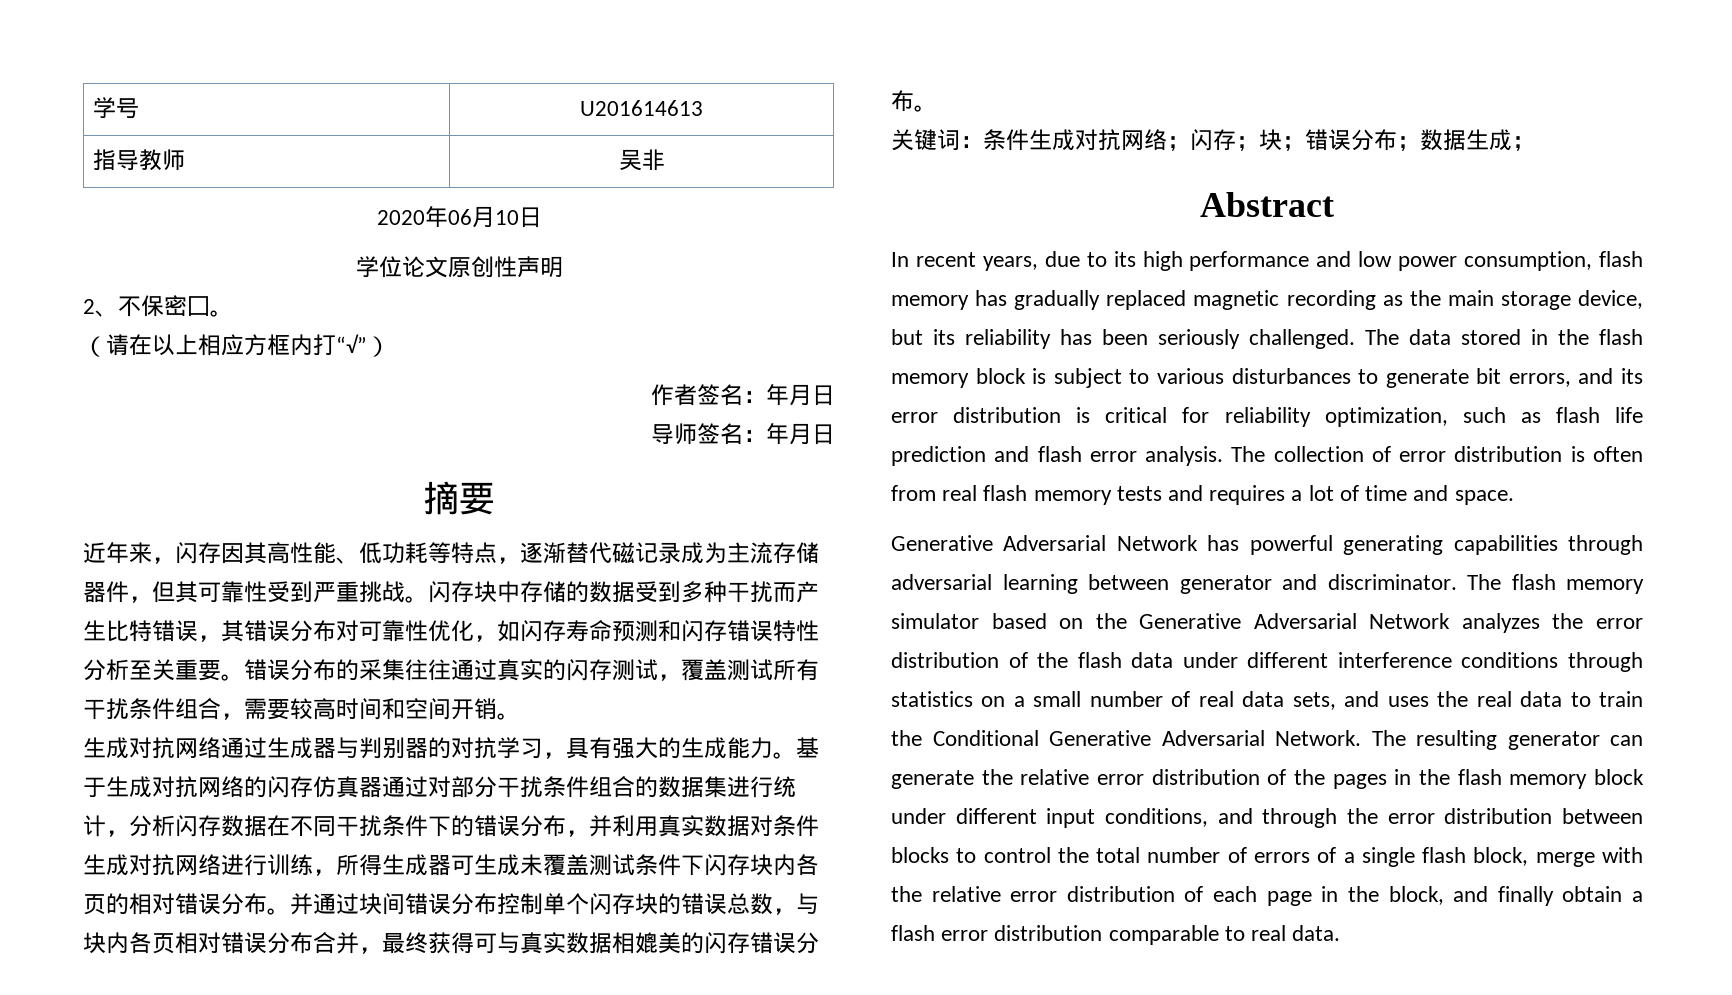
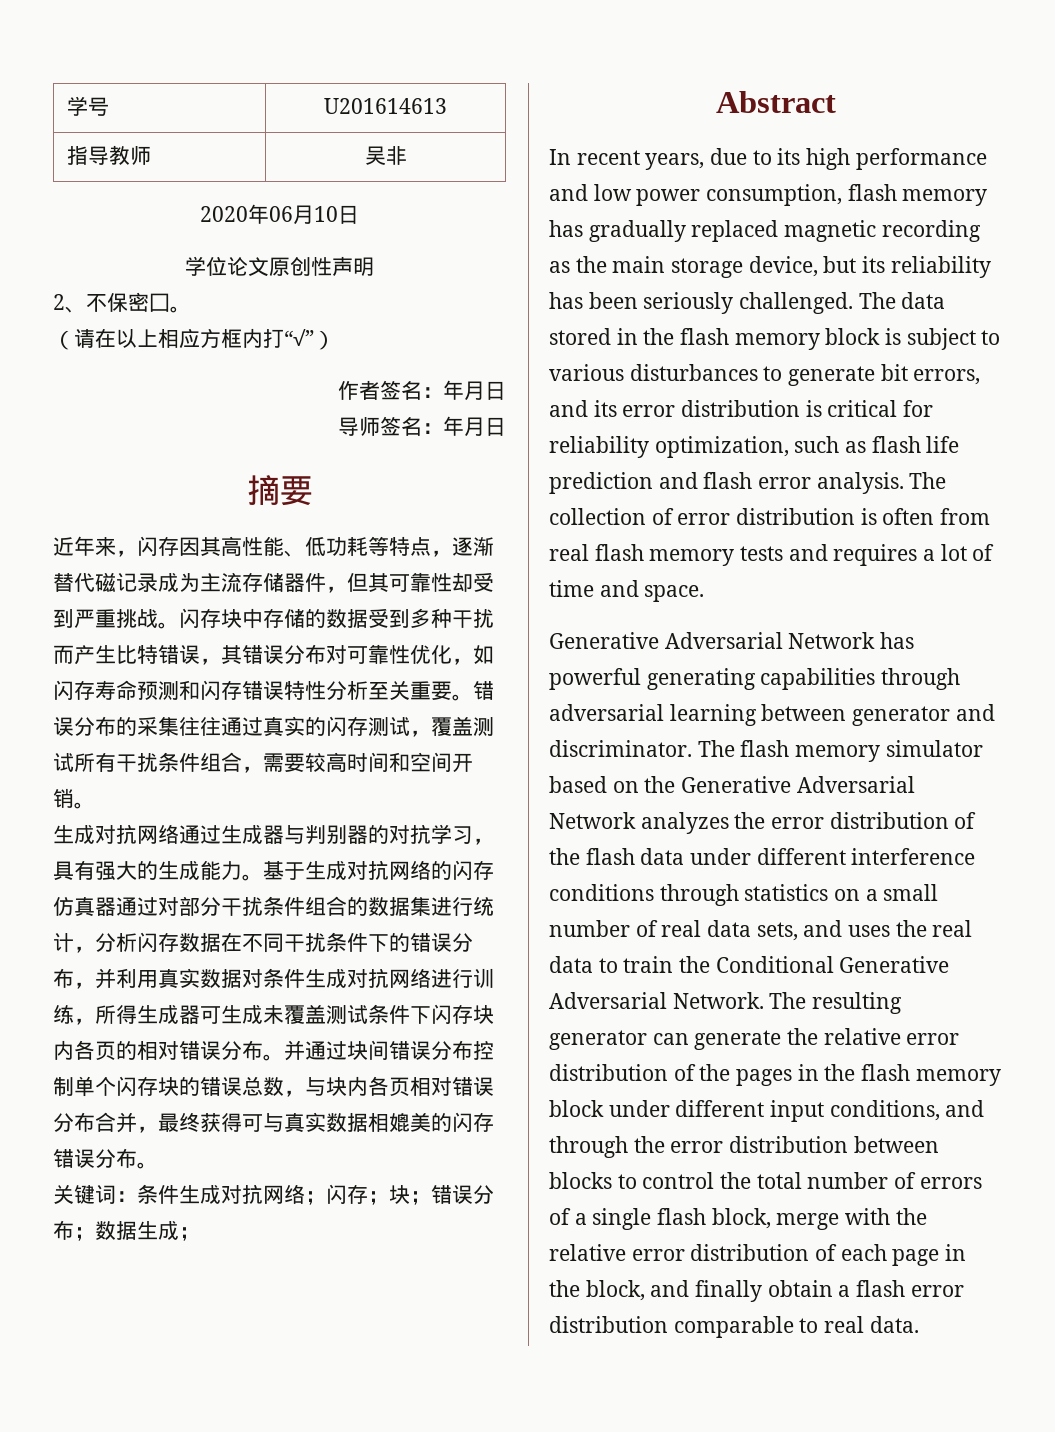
(267, 592) none -> [452,573,473,592] 却

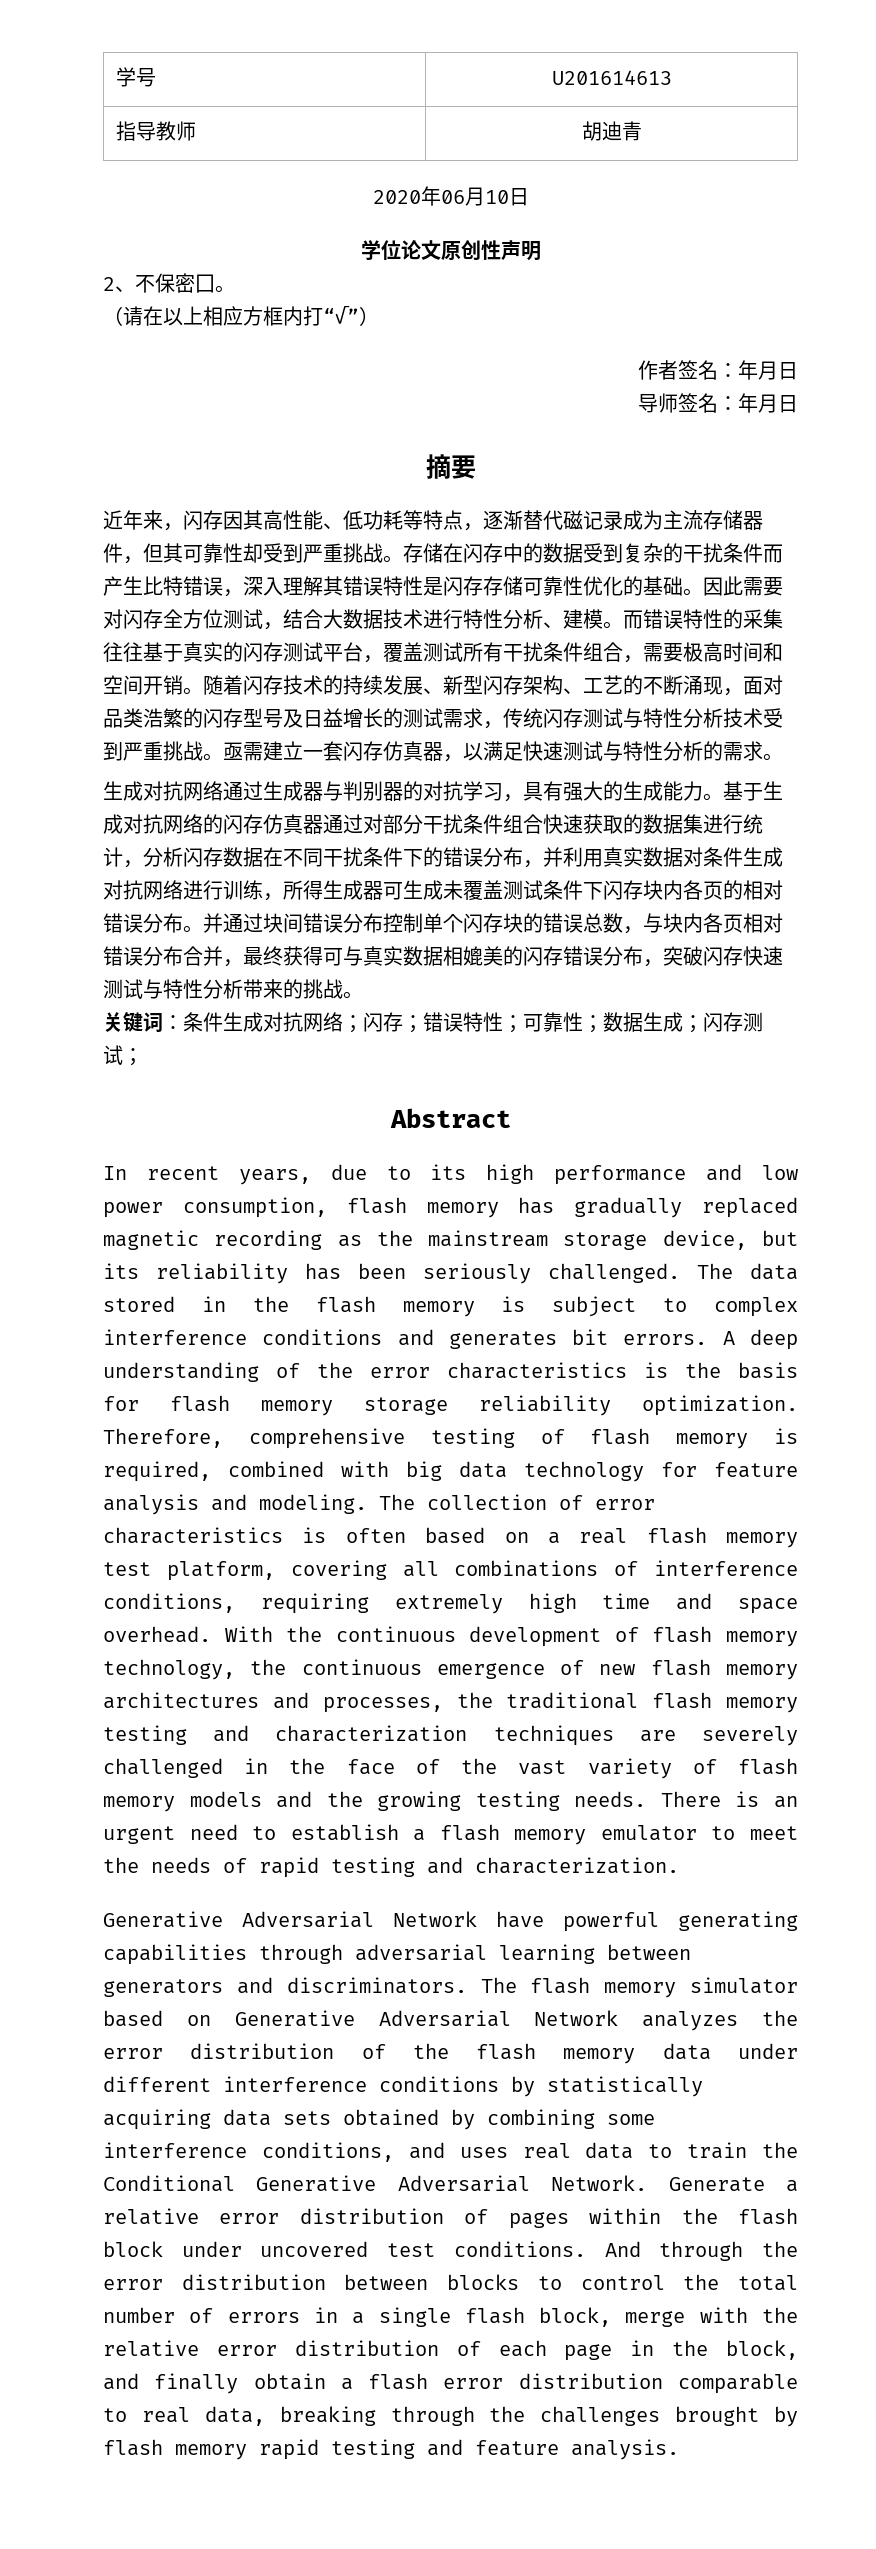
[364,146,407,165] 吴非 -> [581,121,642,141] 胡迪青
[179,608,494,629] [53,644,494,665] [53,680,494,701] [53,716,116,736] 闪存块中存储的数据受到多种干扰而产生比特错误，其错误分布对可靠性优化，如闪存寿命预测和闪存错误特性分析至关重要。错误分布 -> [403,543,783,563] [103,576,783,597] [103,609,723,630] 存储在闪存中的数据受到复杂的干扰条件而产生比特错误，深入理解其错误特性是闪存存储可靠性优化的基础。因此需要对闪存全方位测试，结合大数据技术进行特性分析、建模。而错误特性
[221,717,263,736] 通过 -> [143,642,183,662] 基于
(410, 726) none -> [323,642,363,662] 平台
[305,753,326,772] 较 -> [683,642,703,662] 极
(95, 805) none -> [203,675,783,696] [103,708,783,729] [103,741,783,762] 随着闪存技术的持续发展、新型闪存架构、工艺的不断涌现，面对品类浩繁的闪存型号及日益增长的测试需求，传统闪存测试与特性分析技术受到严重挑战。亟需建立一套闪存仿真器，以满足快速测试与特性分析的需求。
(347, 906) none -> [543,814,623,834] 快速获取
(137, 1158) none -> [643,946,783,967] [103,979,343,999] ，突破闪存快速测试与特性分析带来的挑战
[389,1185,494,1205] [53,1220,74,1240] 块；错误分布 -> [423,1012,583,1033] 错误特性；可靠性
(200, 1234) none -> [703,1012,763,1032] [103,1045,143,1066] 闪存测试；
[612,256,666,273] main -> [428,1230,549,1247] mainstream
[825,328,881,345] block -> (475, 1309) none
[549,364,981,386] [549,400,934,417] [549,436,960,458] [549,472,904,494] various disturbances to generate bit errors, and its error distribution is critical for reliability optimization, such as flash life prediction and flash error analysis. -> [714,1297,798,1317] [103,1329,799,1350] [103,1362,798,1382] [103,1395,798,1416] [103,1428,798,1449] [103,1461,798,1482] [103,1494,367,1515] complex interference conditions and generates bit errors. A deep understanding of the error characteristics is the basis for flash memory storage reliability optimization. Therefore, comprehensive testing of flash memory is required, combined with big data technology for feature analysis and modeling.
[736,508,856,525] distribution -> [103,1527,283,1544] characteristics
[940,508,991,525] [549,544,995,566] [549,580,705,602] [549,632,915,649] from real flash memory tests and requires a lot of time and space. // Generative Adversarial Network has -> [425,1527,798,1548] [103,1560,798,1581] [103,1593,798,1614] [103,1626,798,1647] [103,1659,798,1680] [103,1692,798,1713] [103,1725,798,1746] [103,1758,798,1779] [103,1791,798,1812] [103,1824,798,1845] [103,1857,679,1878] [103,1911,544,1928] based on a real flash memory test platform, covering all combinations of interference conditions, requiring extremely high time and space overhead. With the continuous development of flash memory technology, the continuous emergence of new flash memory architectures and processes, the traditional flash memory testing and characterization techniques are severely challenged in the face of the vast variety of flash memory models and the growing testing needs. There is an urgent need to establish a flash memory emulator to meet the needs of rapid testing and characterization. // Generative Adversarial Network have
[852,704,995,726] [549,740,692,757] generator and discriminator. -> [103,1977,467,1997] generators and discriminators.
[644,776,676,793] the -> (211, 2020) none
(635, 856) none -> [563,2048,636,2064] memory
[659,884,939,906] [549,920,798,941] through statistics on a small number of real data sets, -> [511,2076,703,2097] [103,2109,655,2130] [103,2142,394,2162] by statistically acquiring data sets obtained by combining some interference conditions,
[895,920,927,937] the -> (508, 2152) none
[769,992,903,1014] [549,1028,960,1050] [549,1064,1001,1086] The resulting generator can generate the relative error distribution of the pages in the flash memory -> [668,2177,798,2192] [103,2208,799,2229] Generate a relative error distribution of pages within the flash
[675,1100,985,1122] different input conditions, and -> [260,2241,641,2257] uncovered test conditions. And
[549,1208,571,1225] of -> [313,2307,338,2323] in
[869,1316,919,1333] data. -> [204,2406,798,2427] [103,2439,679,2460] data, breaking through the challenges brought by flash memory rapid testing and feature analysis.

